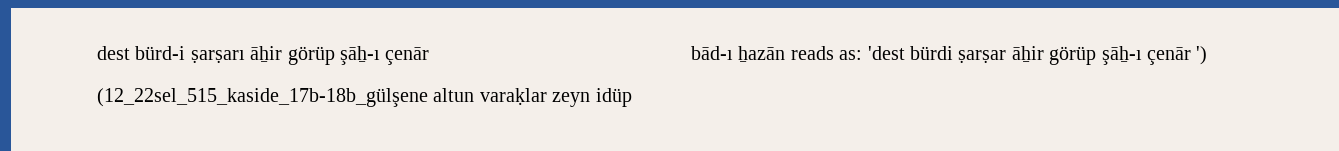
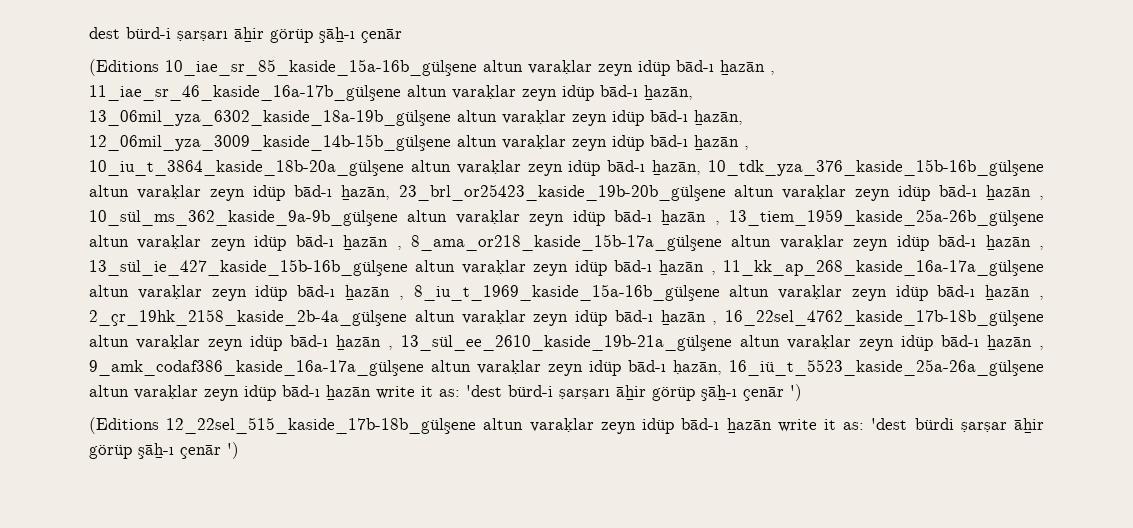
[97,88,632,107] [691,46,834,62] (12_22sel_515_kaside_17b-18b_gülşene altun varaḳlar zeyn idüp bād-ı ẖazān reads -> [89,59,775,76] [89,85,693,101] [89,110,743,126] [89,134,749,151] [89,159,1044,176] [89,184,1044,201] [89,209,1044,226] [89,234,1044,251] [89,259,1044,276] [89,284,1045,301] [89,309,1044,326] [89,335,1044,351] [89,359,1044,376] [89,384,802,401] [89,417,836,434] (Editions 10_iae_sr_85_kaside_15a-16b_gülşene altun varaḳlar zeyn idüp bād-ı ẖazān , 11_iae_sr_46_kaside_16a-17b_gülşene altun varaḳlar zeyn idüp bād-ı ẖazān, 13_06mil_yza_6302_kaside_18a-19b_gülşene altun varaḳlar zeyn idüp bād-ı ẖazān, 12_06mil_yza_3009_kaside_14b-15b_gülşene altun varaḳlar zeyn idüp bād-ı ẖazān , 10_iu_t_3864_kaside_18b-20a_gülşene altun varaḳlar zeyn idüp bād-ı ẖazān, 10_tdk_yza_376_kaside_15b-16b_gülşene altun varaḳlar zeyn idüp bād-ı ẖazān, 23_brl_or25423_kaside_19b-20b_gülşene altun varaḳlar zeyn idüp bād-ı ẖazān , 10_sül_ms_362_kaside_9a-9b_gülşene altun varaḳlar zeyn idüp bād-ı ẖazān , 13_tiem_1959_kaside_25a-26b_gülşene altun varaḳlar zeyn idüp bād-ı ẖazān , 8_ama_or218_kaside_15b-17a_gülşene altun varaḳlar zeyn idüp bād-ı ẖazān , 13_sül_ie_427_kaside_15b-16b_gülşene altun varaḳlar zeyn idüp bād-ı ẖazān , 11_kk_ap_268_kaside_16a-17a_gülşene altun varaḳlar zeyn idüp bād-ı ẖazān , 8_iu_t_1969_kaside_15a-16b_gülşene altun varaḳlar zeyn idüp bād-ı ẖazān , 2_çr_19hk_2158_kaside_2b-4a_gülşene altun varaḳlar zeyn idüp bād-ı ẖazān , 16_22sel_4762_kaside_17b-18b_gülşene altun varaḳlar zeyn idüp bād-ı ẖazān , 13_sül_ee_2610_kaside_19b-21a_gülşene altun varaḳlar zeyn idüp bād-ı ẖazān , 9_amk_codaf386_kaside_16a-17a_gülşene altun varaḳlar zeyn idüp bād-ı ḥazān, 16_iü_t_5523_kaside_25a-26a_gülşene altun varaḳlar zeyn idüp bād-ı ẖazān write it as: 'dest bürd-i ṣarṣarı āẖir görüp şāẖ-ı çenār ') // (Editions 12_22sel_515_kaside_17b-18b_gülşene altun varaḳlar zeyn idüp bād-ı ẖazān write it

